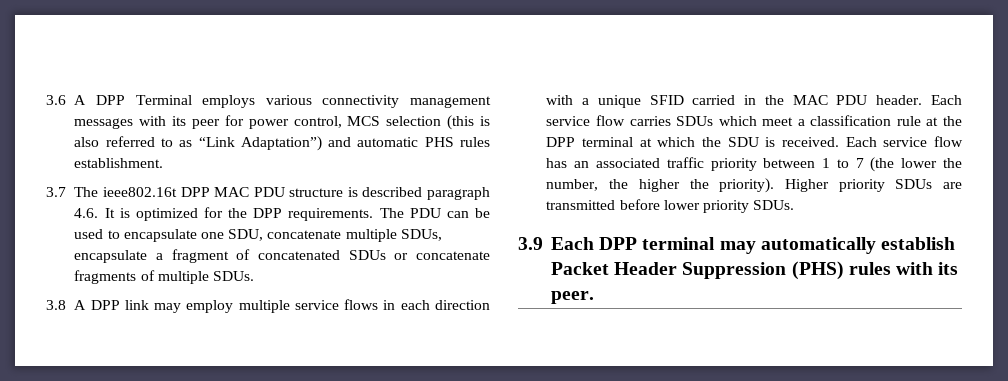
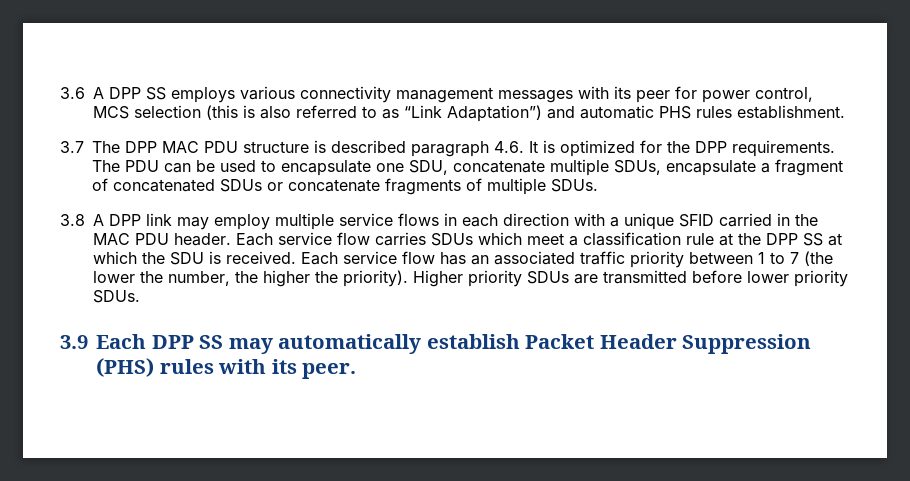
[135,95,192,105] Terminal -> [146,87,166,100] SS
[103,187,178,197] ieee802.16t -> (120, 147) none
[582,137,634,147] terminal -> [803,233,823,246] SS
[642,237,716,250] terminal -> [199,335,224,349] SS

